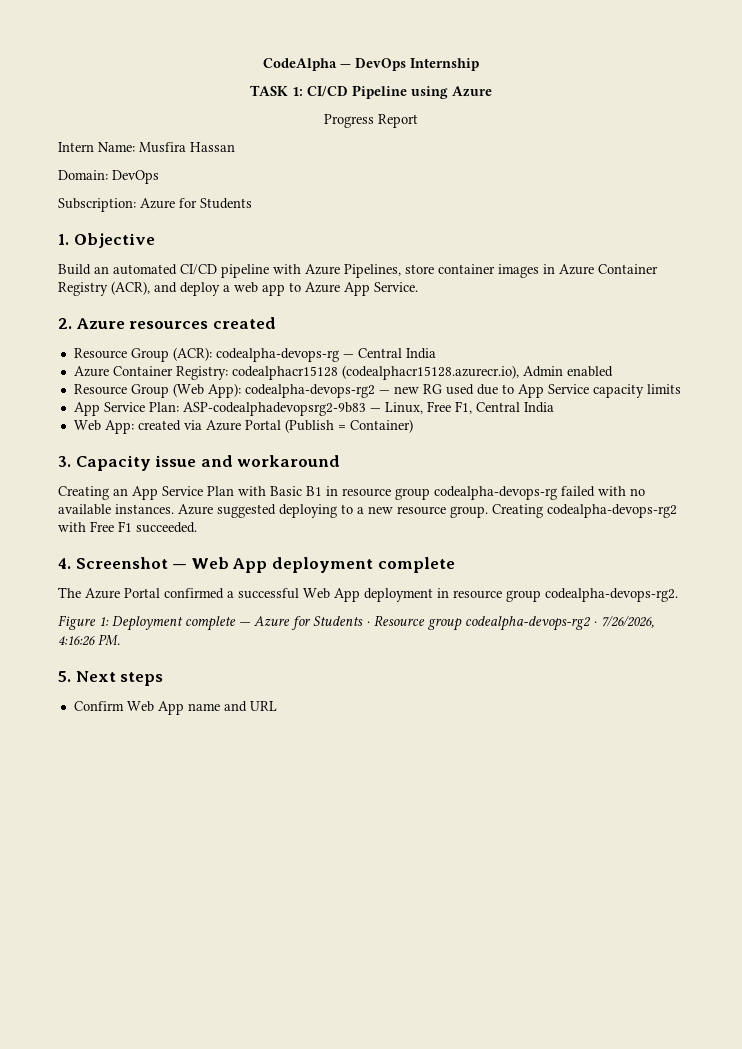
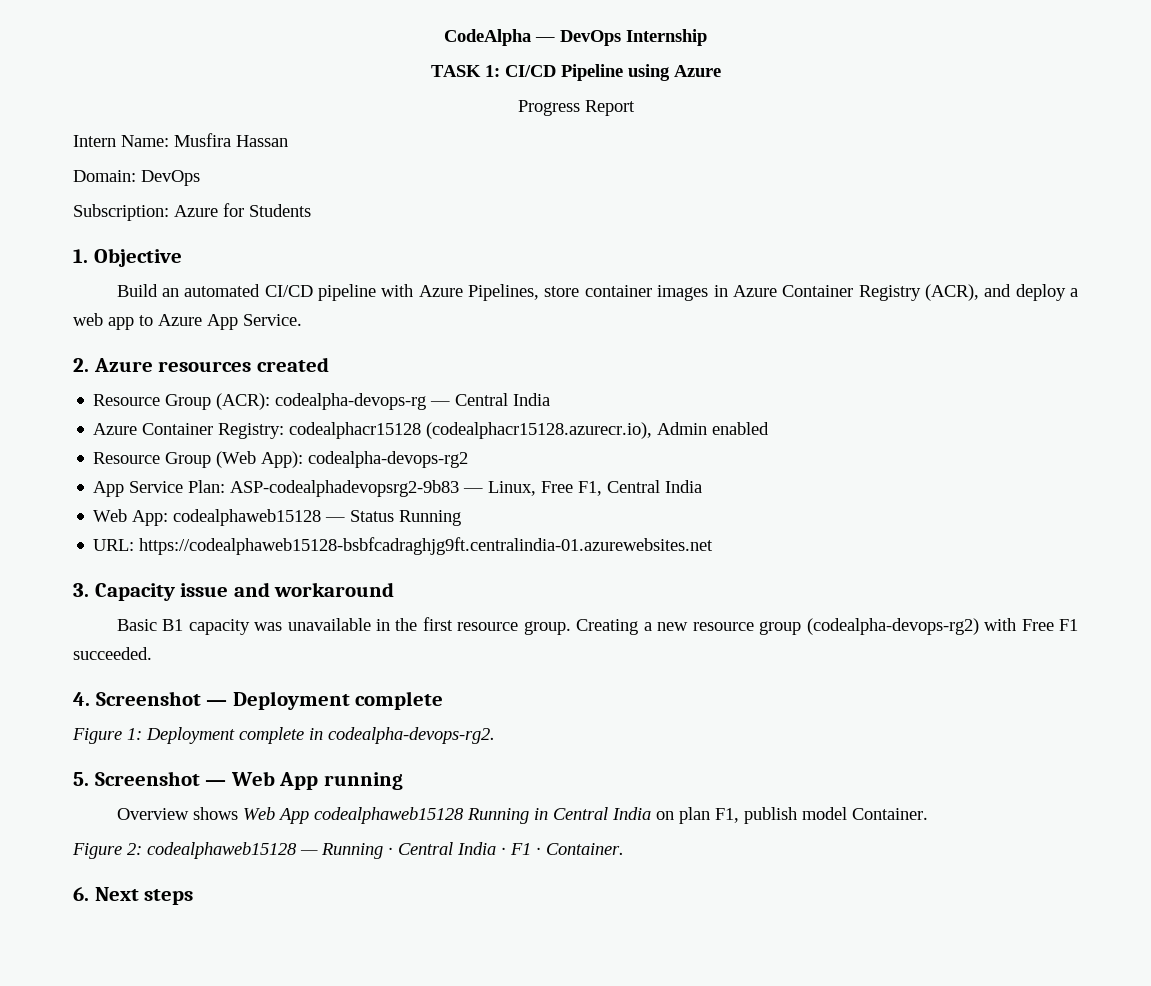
[378,384,681,398] — new RG used due to App Service capacity limits -> (469, 459) none
[137,419,413,433] created via Azure Portal (Publish = Container) -> [173,509,462,526] [93,537,714,555] codealphaweb15128 — Status Running // URL: https://codealphaweb15128-bsbfcadraghjg9ft.centralindia-01.azurewebsites.net
[58,486,645,500] [58,504,677,518] Creating an App Service Plan with Basic B1 in resource group codealpha-devops-rg failed with no available instances. Azure suggested deploying to a new resource group. Creating codealpha-devops-rg2 -> [116,617,979,635] Basic B1 capacity was unavailable in the first resource group. Creating a new resource group (codealpha-devops-rg2)
[191,557,455,573] [58,587,678,602] [58,615,654,631] [58,634,120,646] [58,671,164,686] [73,701,277,715] Web App deployment complete // The Azure Portal confirmed a successful Web App deployment in resource group codealpha-devops-rg2. // Figure 1: Deployment complete — Azure for Students · Resource group codealpha-devops-rg2 · 7/26/2026, 4:16:26 PM. // 5. Next steps // Confirm Web App name and URL -> [232,691,444,710] [72,727,495,744] [73,771,403,790] [116,807,928,824] [72,842,624,859] [73,887,194,905] Deployment complete // Figure 1: Deployment complete in codealpha-devops-rg2. // 5. Screenshot — Web App running // Overview shows Web App codealphaweb15128 Running in Central India on plan F1, publish model Container. // Figure 2: codealphaweb15128 — Running · Central India · F1 · Container. // 6. Next steps

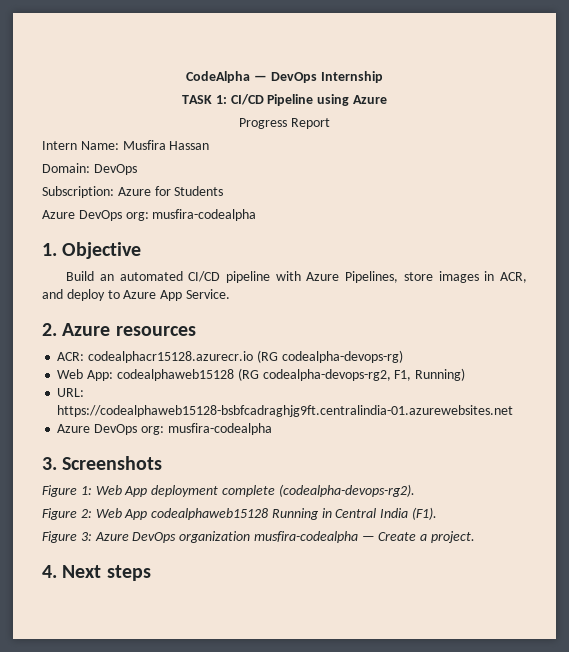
(311, 210) none -> [42,209,257,221] // Azure DevOps org: musfira-codealpha
[584,285,652,297] container -> (433, 276) none
[732,284,1079,301] [73,313,134,330] Azure Container Registry (ACR), and deploy a web app -> [500,272,527,283] [42,289,105,301] ACR, and deploy
[256,357,329,372] [93,393,551,410] [93,422,770,439] [93,451,469,468] [93,480,703,497] [93,509,462,526] [93,537,714,555] [73,582,395,601] [116,617,1079,635] [73,647,152,660] [73,691,444,710] [72,727,495,744] [73,771,403,790] [116,807,238,820] created // Resource Group (ACR): codealpha-devops-rg — Central India // Azure Container Registry: codealphacr15128 (codealphacr15128.azurecr.io), Admin enabled // Resource Group (Web App): codealpha-devops-rg2 // App Service Plan: ASP-codealphadevopsrg2-9b83 — Linux, Free F1, Central India // Web App: codealphaweb15128 — Status Running // URL: https://codealphaweb15128-bsbfcadraghjg9ft.centralindia-01.azurewebsites.net // 3. Capacity issue and workaround // Basic B1 capacity was unavailable in the first resource group. Creating a new resource group (codealpha-devops-rg2) with Free F1 succeeded. // 4. Screenshot — Deployment complete // Figure 1: Deployment complete in codealpha-devops-rg2. // 5. Screenshot — Web App running // Overview shows -> [57,350,403,363] [57,368,466,381] [57,388,85,397] [57,405,514,417] [57,423,272,435] [42,456,163,470] [42,484,415,497] [42,508,92,520] // ACR: codealphacr15128.azurecr.io (RG codealpha-devops-rg) // Web App: codealphaweb15128 (RG codealpha-devops-rg2, F1, Running) // URL: https://codealphaweb15128-bsbfcadraghjg9ft.centralindia-01.azurewebsites.net // Azure DevOps org: musfira-codealpha // 3. Screenshots // Figure 1: Web App deployment complete (codealpha-devops-rg2). // Figure 2:
[655,807,928,824] [72,842,624,859] [73,887,89,901] on plan F1, publish model Container. // Figure 2: codealphaweb15128 — Running · Central India · F1 · Container. // 6. -> [412,507,438,520] [42,531,476,543] [42,565,57,578] (F1). // Figure 3: Azure DevOps organization musfira-codealpha — Create a project. // 4.

